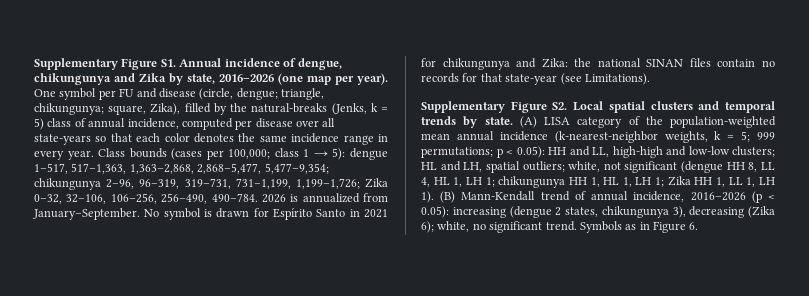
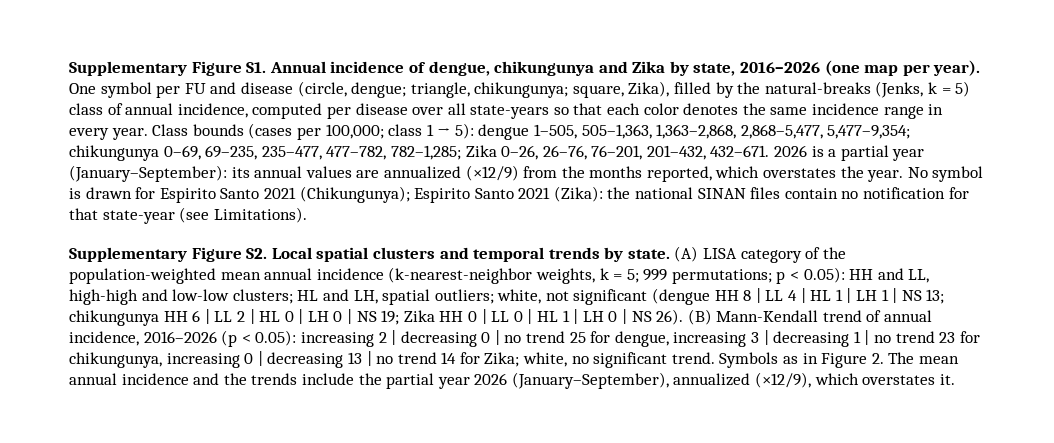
[34,163,127,174] 1–517, 517–1,363, -> [534,124,652,139] 1–505, 505–1,363,
[106,178,388,189] [34,193,388,204] [33,208,140,220] 2–96, 96–319, 319–731, 731–1,199, 1,199–1,726; Zika 0–32, 32–106, 106–256, 256–490, 490–784. 2026 is annualized from January–September. -> [163,145,925,161] [69,165,904,182] 0–69, 69–235, 235–477, 477–782, 782–1,285; Zika 0–26, 26–76, 76–201, 201–432, 432–671. 2026 is a partial year (January–September): its annual values are annualized (×12/9) from the months reported, which overstates the year.
[273,208,388,220] [421,58,568,70] Espírito Santo in 2021 for chikungunya and Zika: -> [159,186,603,203] Espirito Santo 2021 (Chikungunya); Espirito Santo 2021 (Zika):
[421,73,459,83] records -> [863,187,946,199] notification
[748,162,775,172] [421,176,775,188] [421,191,434,203] 8, LL 4, HL 1, LH 1; chikungunya HH 1, HL 1, LH 1; Zika HH 1, LL 1, LH 1). -> [743,288,945,304] [69,309,684,326] 8 | LL 4 | HL 1 | LH 1 | NS 13; chikungunya HH 6 | LL 2 | HL 0 | LH 0 | NS 19; Zika HH 0 | LL 0 | HL 1 | LH 0 | NS 26).
[509,206,775,218] [421,221,434,233] (dengue 2 states, chikungunya 3), decreasing (Zika 6); -> [378,330,980,347] [69,351,520,368] 2 | decreasing 0 | no trend 25 for dengue, increasing 3 | decreasing 1 | no trend 23 for chikungunya, increasing 0 | decreasing 13 | no trend 14 for Zika;
[689,222,699,230] 6. -> [871,352,959,364] [69,372,955,389] 2. The mean annual incidence and the trends include the partial year 2026 (January–September), annualized (×12/9), which overstates it.

